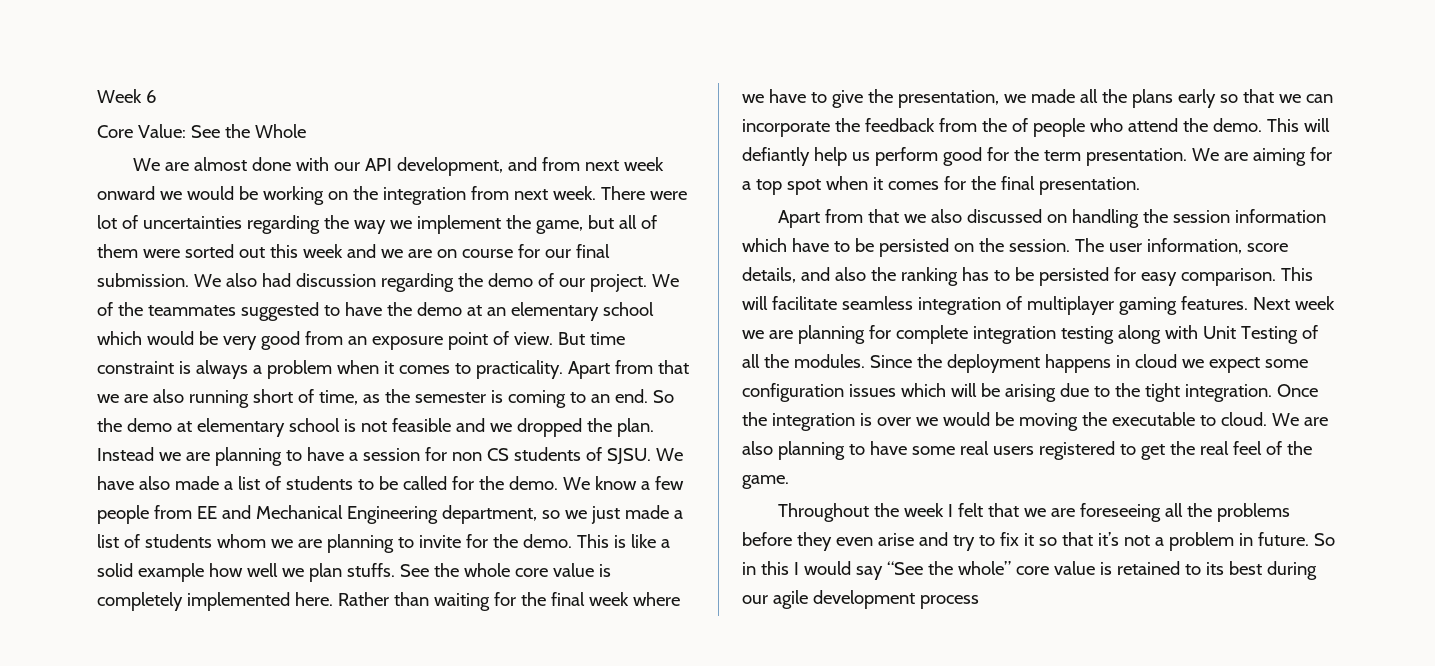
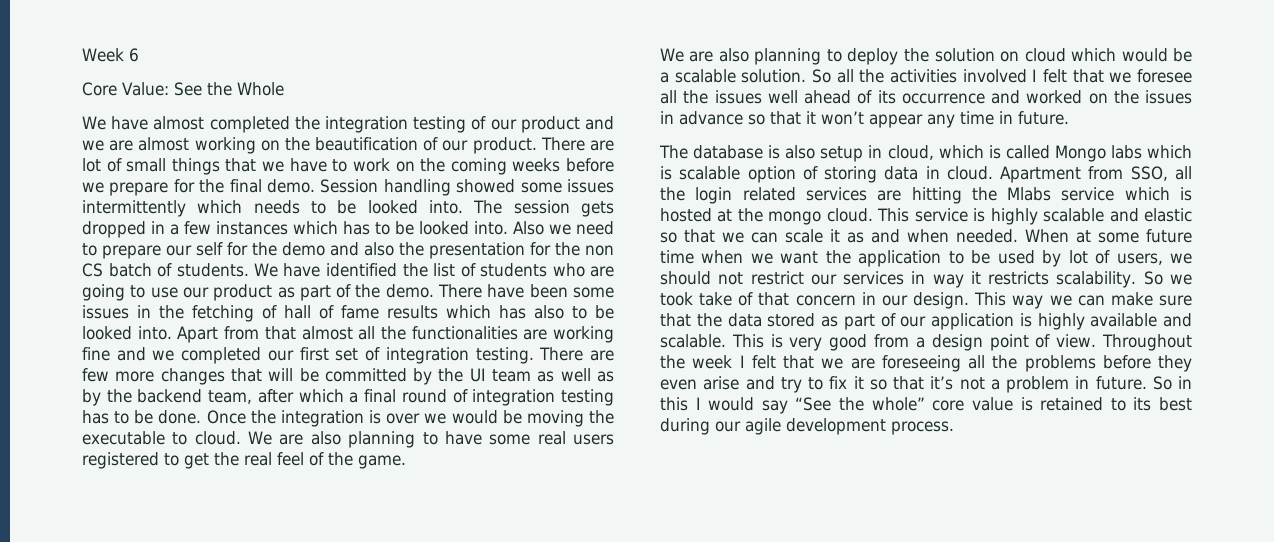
[165,157,665,176] [97,186,687,205] [97,215,657,234] [97,244,610,258] [97,273,679,292] [97,302,654,321] [97,331,625,350] [97,360,689,379] [97,389,674,408] [97,418,654,437] [97,447,683,466] [97,476,684,490] [97,505,683,524] [97,534,670,553] [97,563,611,582] [97,592,680,611] [742,89,1333,108] [742,118,1330,137] [742,147,1332,166] [742,176,1140,195] [778,209,1327,228] [742,238,1288,257] [742,267,1313,286] [742,296,1335,315] [742,325,1318,344] [742,354,1308,373] [742,383,1272,402] are almost done with our API development, and from next week onward we would be working on the integration from next week. There were lot of uncertainties regarding the way we implement the game, but all of them were sorted out this week and we are on course for our final submission. We also had discussion regarding the demo of our project. We of the teammates suggested to have the demo at an elementary school which would be very good from an exposure point of view. But time constraint is always a problem when it comes to practicality. Apart from that we are also running short of time, as the semester is coming to an end. So the demo at elementary school is not feasible and we dropped the plan. Instead we are planning to have a session for non CS students of SJSU. We have also made a list of students to be called for the demo. We know a few people from EE and Mechanical Engineering department, so we just made a list of students whom we are planning to invite for the demo. This is like a solid example how well we plan stuffs. See the whole core value is completely implemented here. Rather than waiting for the final week where we have to give the presentation, we made all the plans early so that we can incorporate the feedback from the of people who attend the demo. This will defiantly help us perform good for the term presentation. We are aiming for a top spot when it comes for the final presentation. // Apart from that we also discussed on handling the session information which have to be persisted on the session. The user information, score details, and also the ranking has to be persisted for easy comparison. This will facilitate seamless integration of multiplayer gaming features. Next week we are planning for complete integration testing along with Unit Testing of all the modules. Since the deployment happens in cloud we expect some configuration issues which will be arising due to the tight integration. -> [111,116,615,133] [82,137,614,154] [82,158,615,175] [82,179,614,196] [82,200,614,217] [82,221,614,238] [82,242,614,259] [82,263,614,277] [82,284,615,301] [82,305,614,322] [82,326,614,343] [82,347,615,364] [82,368,615,385] [82,389,615,406] [82,410,202,424] have almost completed the integration testing of our product and we are almost working on the beautification of our product. There are lot of small things that we have to work on the coming weeks before we prepare for the final demo. Session handling showed some issues intermittently which needs to be looked into. The session gets dropped in a few instances which has to be looked into. Also we need to prepare our self for the demo and also the presentation for the non CS batch of students. We have identified the list of students who are going to use our product as part of the demo. There have been some issues in the fetching of hall of fame results which has also to be looked into. Apart from that almost all the functionalities are working fine and we completed our first set of integration testing. There are few more changes that will be committed by the UI team as well as by the backend team, after which a final round of integration testing has to be done.
(789, 482) none -> [660,48,1192,65] [660,69,1192,83] [660,90,1192,104] [660,111,1069,128] [659,145,1192,162] [660,166,1192,183] [660,187,1192,204] [660,208,1192,225] [660,229,1192,243] [660,250,1192,267] [660,271,1192,288] [660,292,1192,309] [660,313,1192,330] [660,334,1097,351] We are also planning to deploy the solution on cloud which would be a scalable solution. So all the activities involved I felt that we foresee all the issues well ahead of its occurrence and worked on the issues in advance so that it won’t appear any time in future. // The database is also setup in cloud, which is called Mongo labs which is scalable option of storing data in cloud. Apartment from SSO, all the login related services are hitting the Mlabs service which is hosted at the mongo cloud. This service is highly scalable and elastic so that we can scale it as and when needed. When at some future time when we want the application to be used by lot of users, we should not restrict our services in way it restricts scalability. So we took take of that concern in our design. This way we can make sure that the data stored as part of our application is highly available and scalable. This is very good from a design point of view.
[919,595,979,609] process -> [891,421,954,435] process.

